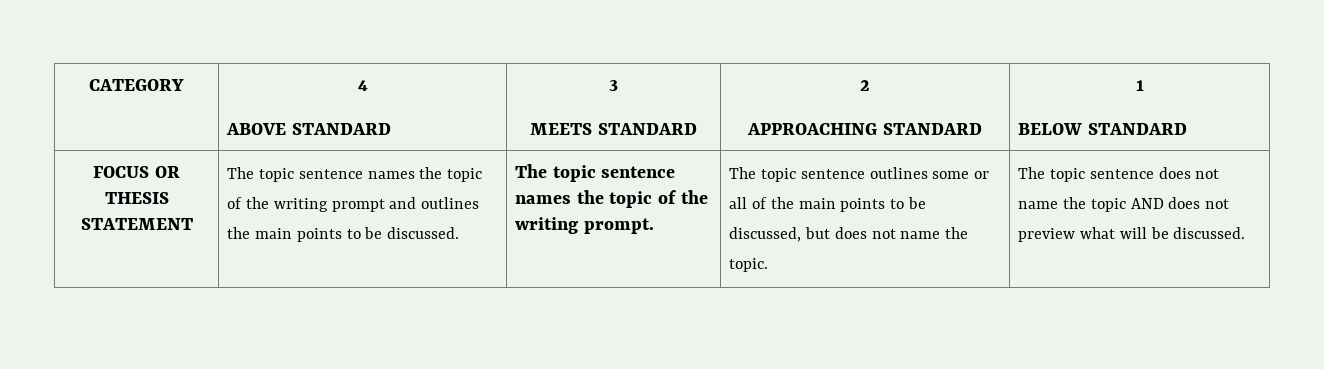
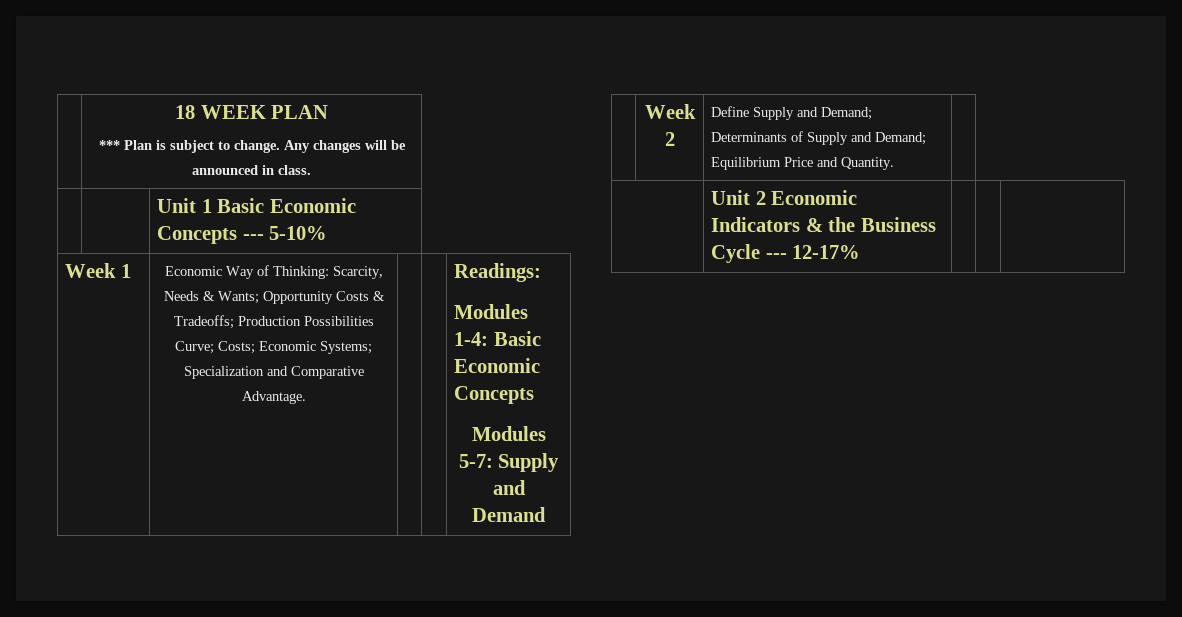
[89,79,184,91] [357,80,368,91] [226,123,391,135] [609,80,618,91] [530,123,697,135] [860,80,870,91] [747,123,982,135] [1135,80,1144,91] [1018,123,1187,135] [93,166,180,178] [104,192,169,204] [80,218,193,230] [227,167,482,182] [227,197,479,212] [227,227,459,242] [515,164,676,182] [515,190,708,208] [515,217,654,234] [729,167,989,182] [729,197,926,212] [729,227,968,242] [729,258,769,272] [1018,167,1220,182] [1018,197,1229,212] [1018,227,1246,242] CATEGORY | 4 // ABOVE STANDARD | 3 // MEETS STANDARD | 2 // APPROACHING STANDARD | 1 // BELOW STANDARD // FOCUS OR THESIS STATEMENT | The topic sentence names the topic of the writing prompt and outlines the main points to be discussed. | The topic sentence names the topic of the writing prompt. | The topic sentence outlines some or all of the main points to be discussed, but does not name the topic. | The topic sentence does not name the topic AND does not preview what will be discussed. -> [174,105,329,119] [98,140,406,153] [192,165,311,175] [157,198,356,213] [157,226,328,244] [65,263,131,278] [164,265,383,279] [163,291,385,304] [173,315,374,329] [175,341,372,354] [183,366,364,379] [241,391,306,404] [454,263,542,282] [454,304,529,319] [454,331,541,346] [454,358,541,373] [454,386,535,404] [471,426,546,441] [458,453,560,472] [492,480,526,495] [472,507,546,522] [644,104,696,119] [664,132,675,146] [711,106,873,120] [711,131,927,145] [711,157,895,170] [711,190,858,205] [711,217,936,232] [711,244,861,263] | 18 WEEK PLAN // *** Plan is subject to change. Any changes will be announced in class. // | | Unit 1 Basic Economic Concepts --- 5-10% // Week 1 | Economic Way of Thinking: Scarcity, Needs & Wants; Opportunity Costs & Tradeoffs; Production Possibilities Curve; Costs; Economic Systems; Specialization and Comparative Advantage. | | | Readings: // Modules 1-4: Basic Economic Concepts // Modules 5-7: Supply and Demand // | Week 2 | Define Supply and Demand; Determinants of Supply and Demand; Equilibrium Price and Quantity. | // | Unit 2 Economic Indicators & the Business Cycle --- 12-17% | | |

